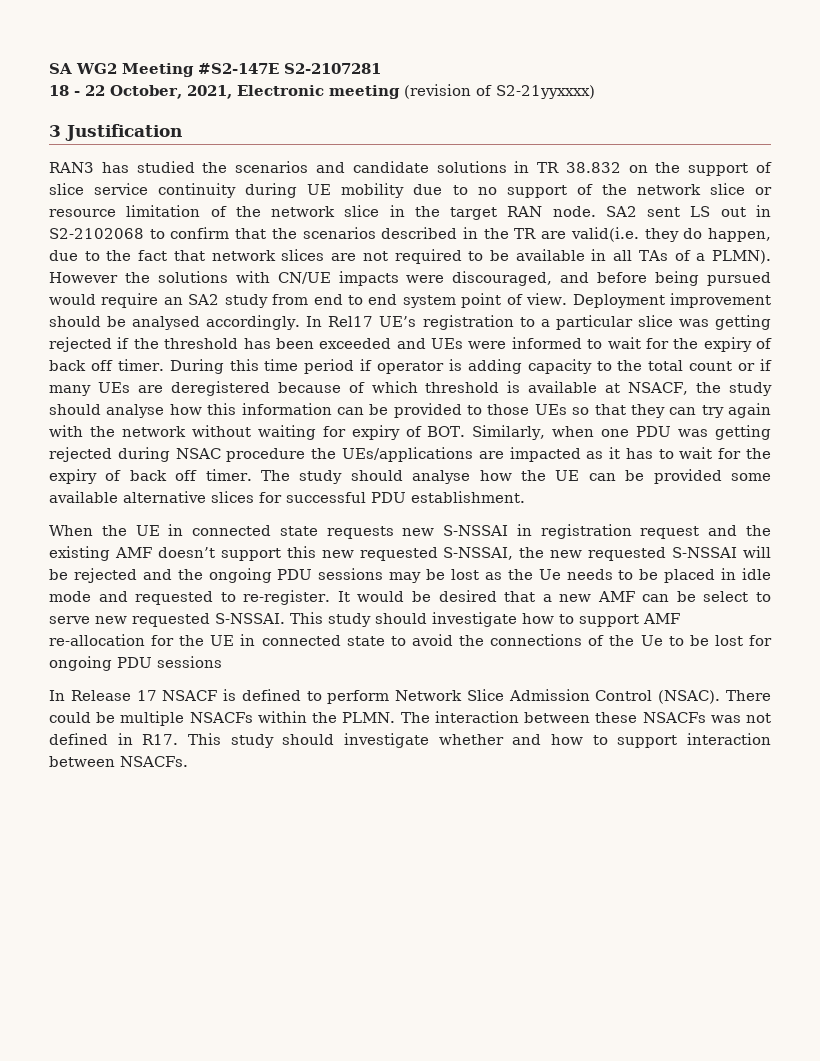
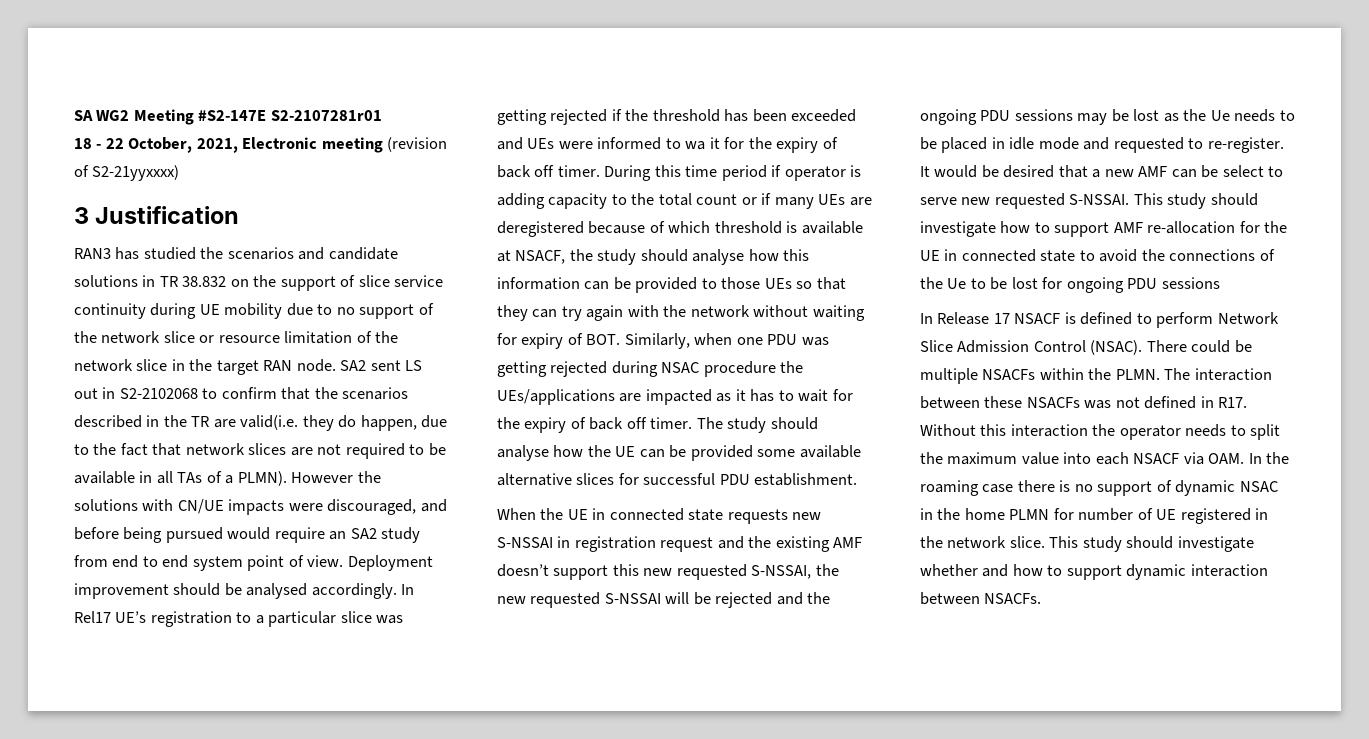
[284,63,381,74] S2-2107281 -> [270,110,382,121] S2-2107281r01
[607,337,641,349] wait -> [685,137,720,150] wa it
(179, 739) none -> [920,424,1281,440] [920,452,1290,465] [920,480,1278,496] [920,508,1269,524] [920,536,1045,548] Without this interaction the operator needs to split the maximum value into each NSACF via OAM. In the roaming case there is no support of dynamic NSAC in the home PLMN for number of UE registered in the network slice.
(678, 741) none -> [1126,564,1187,580] dynamic

